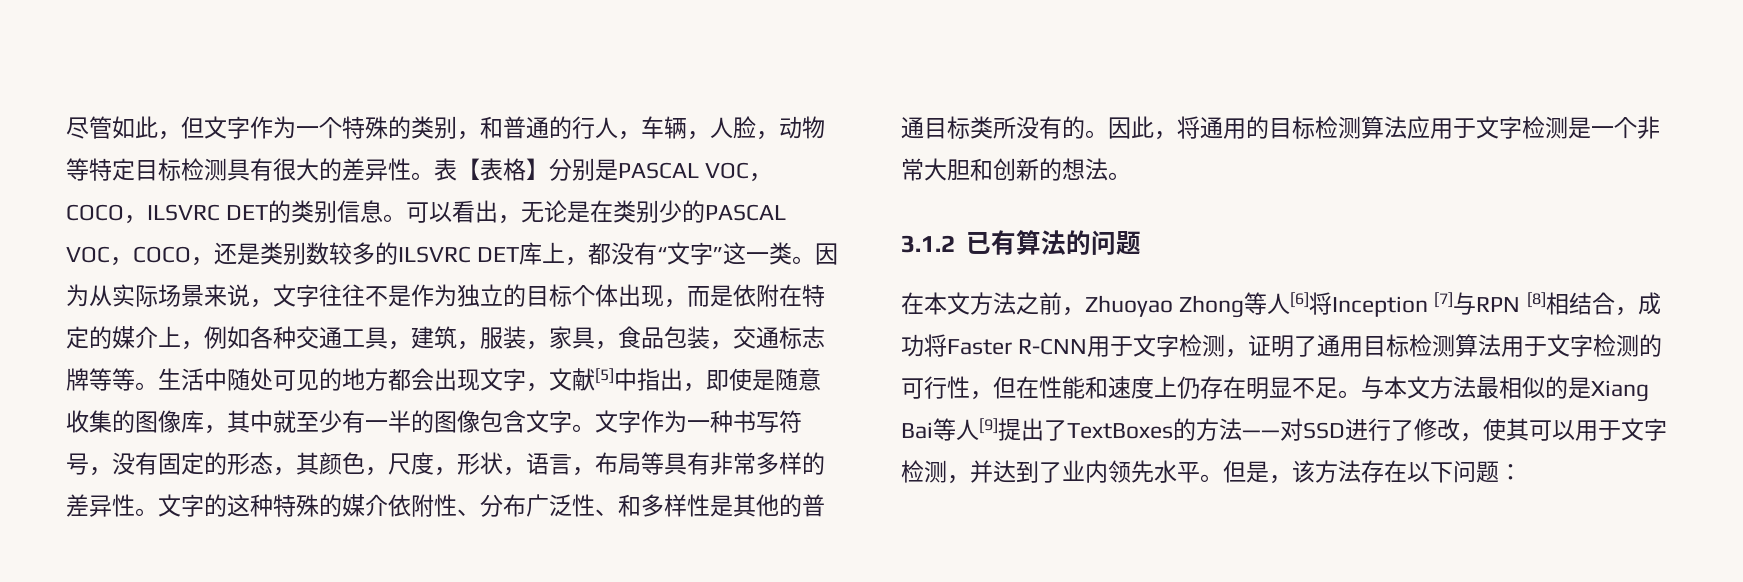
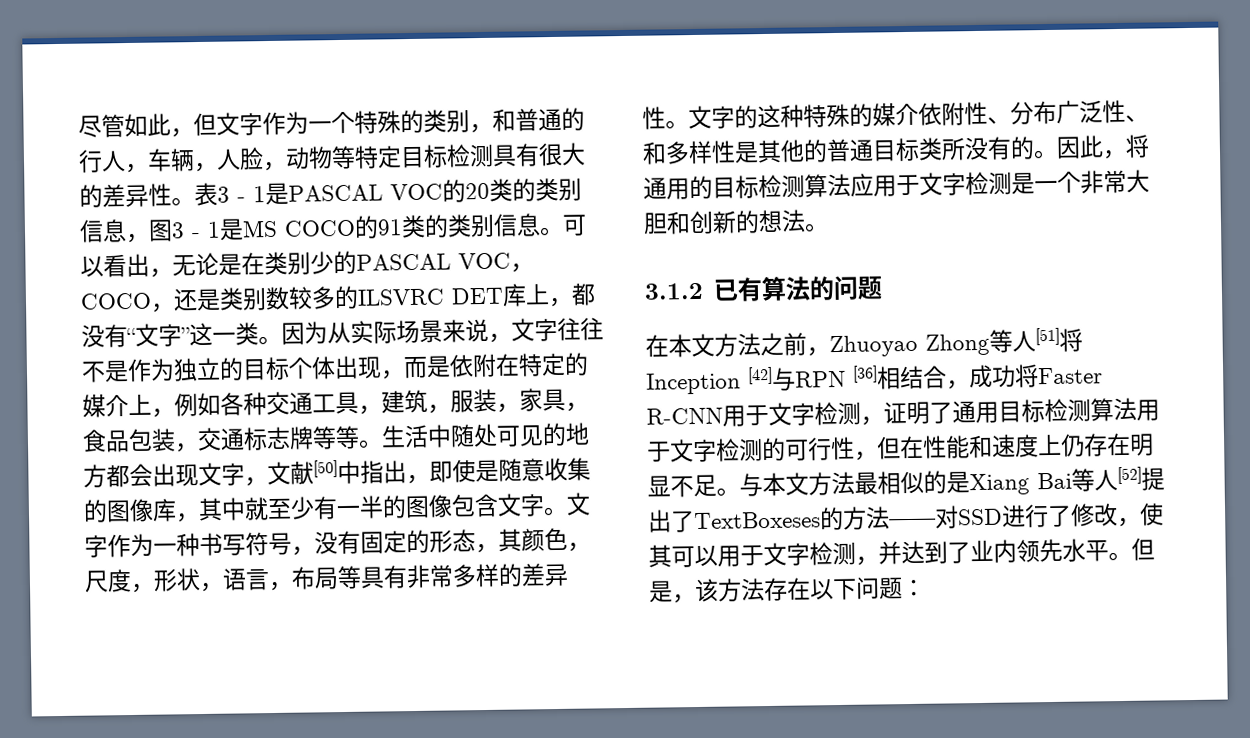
[457,158,773,182] [66,204,269,224] 【表格】分别是PASCAL VOC，COCO，ILSVRC DET -> [217,177,582,206] [79,214,426,244] 3 - 1是PASCAL VOC的20类的类别信息，图3 - 1是MS COCO的91类
[595,368,614,384] [5] -> [313,460,338,478] [50]
[1290,292,1546,317] [6]将Inception [7]与RPN [8] -> [1035,327,1083,352] [646,365,878,395] [51]将Inception [42]与RPN [36]
[979,418,1173,441] [9]提出了TextBoxes -> [1117,466,1165,491] [647,509,821,533] [52]提出了TextBoxeses

